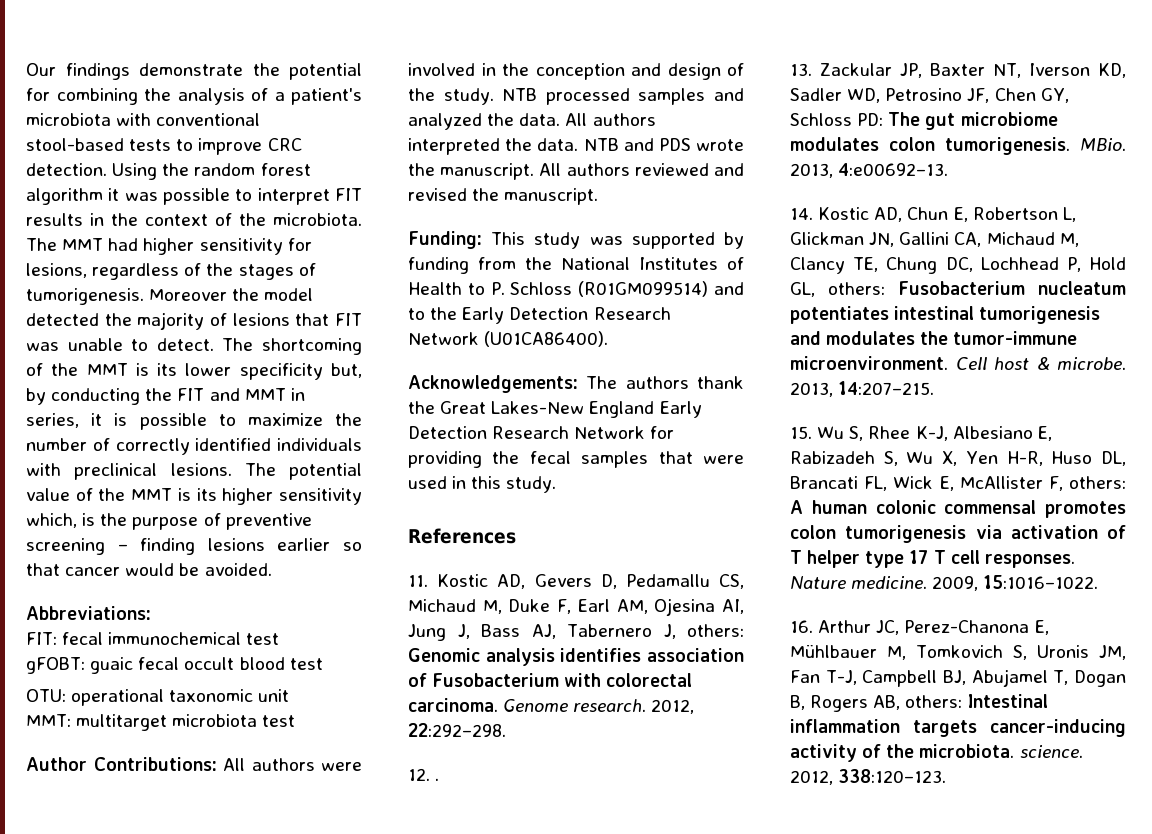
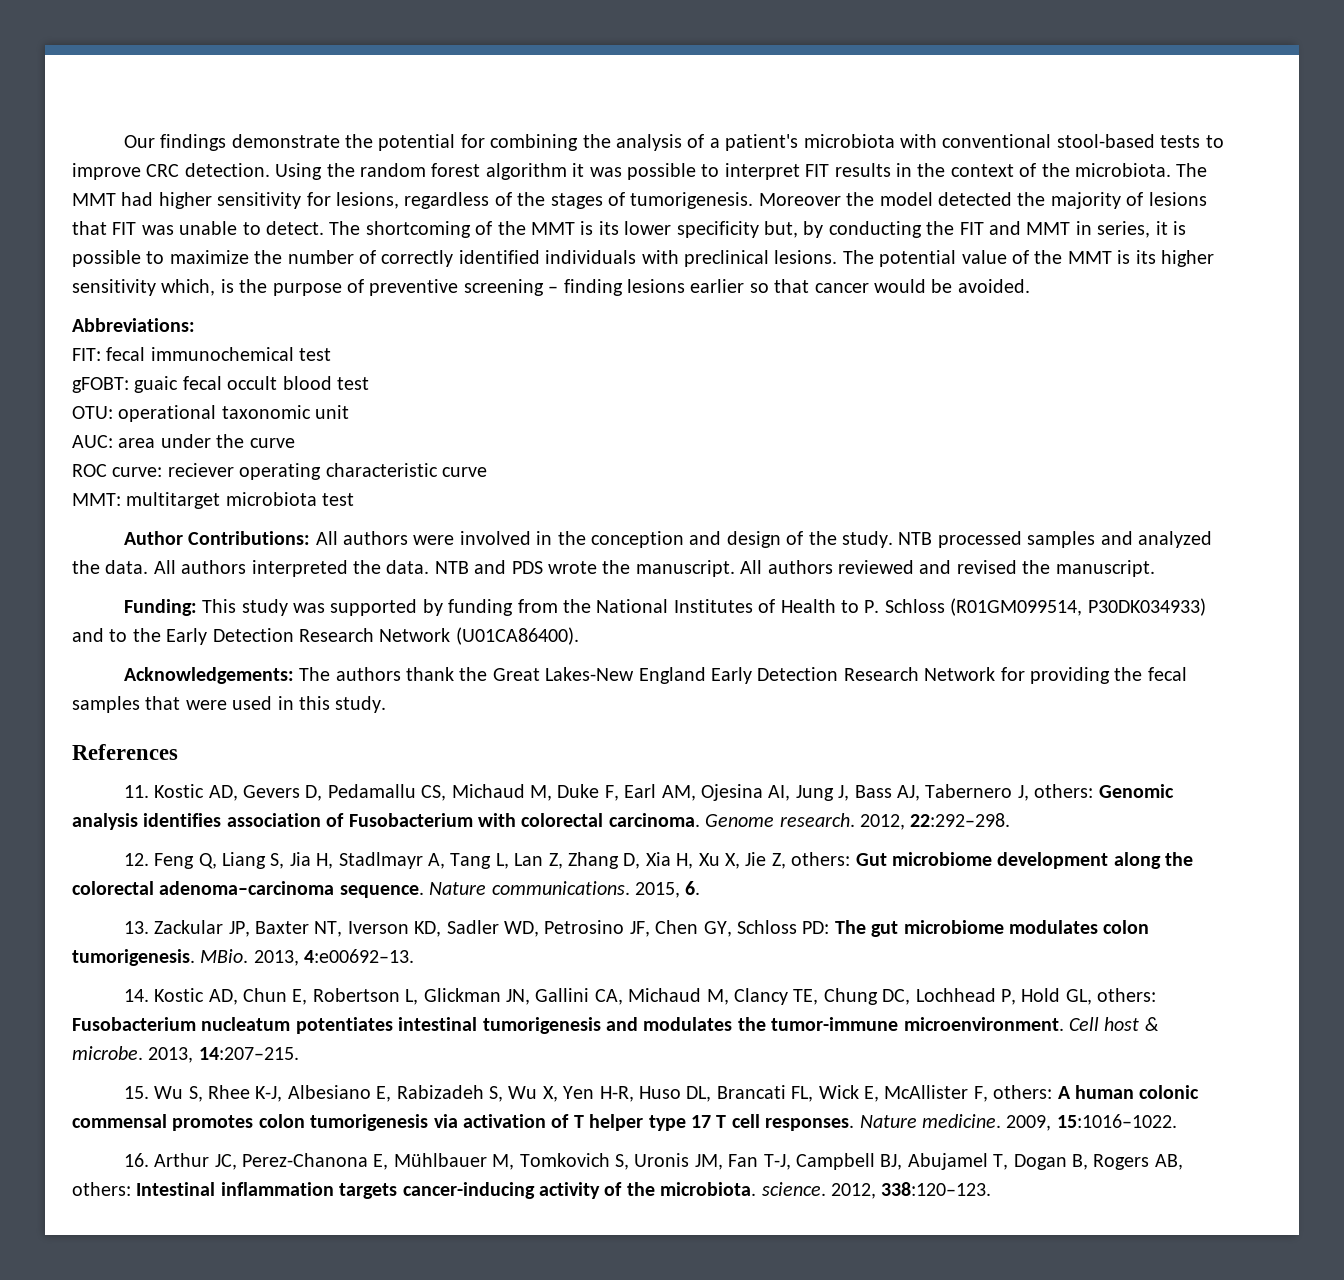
(290, 695) none -> [72,434,295,448] [72,463,487,480] // AUC: area under the curve // ROC curve: reciever operating characteristic curve
[578,281,709,297] (R01GM099514) -> [950,598,1206,616] (R01GM099514, P30DK034933)
[435,778,440,781] . -> [154,852,1194,869] [72,881,701,898] Feng Q, Liang S, Jia H, Stadlmayr A, Tang L, Lan Z, Zhang D, Xia H, Xu X, Jie Z, others: Gut microbiome development along the colorectal adenoma–carcinoma sequence. Nature communications. 2015, 6.

